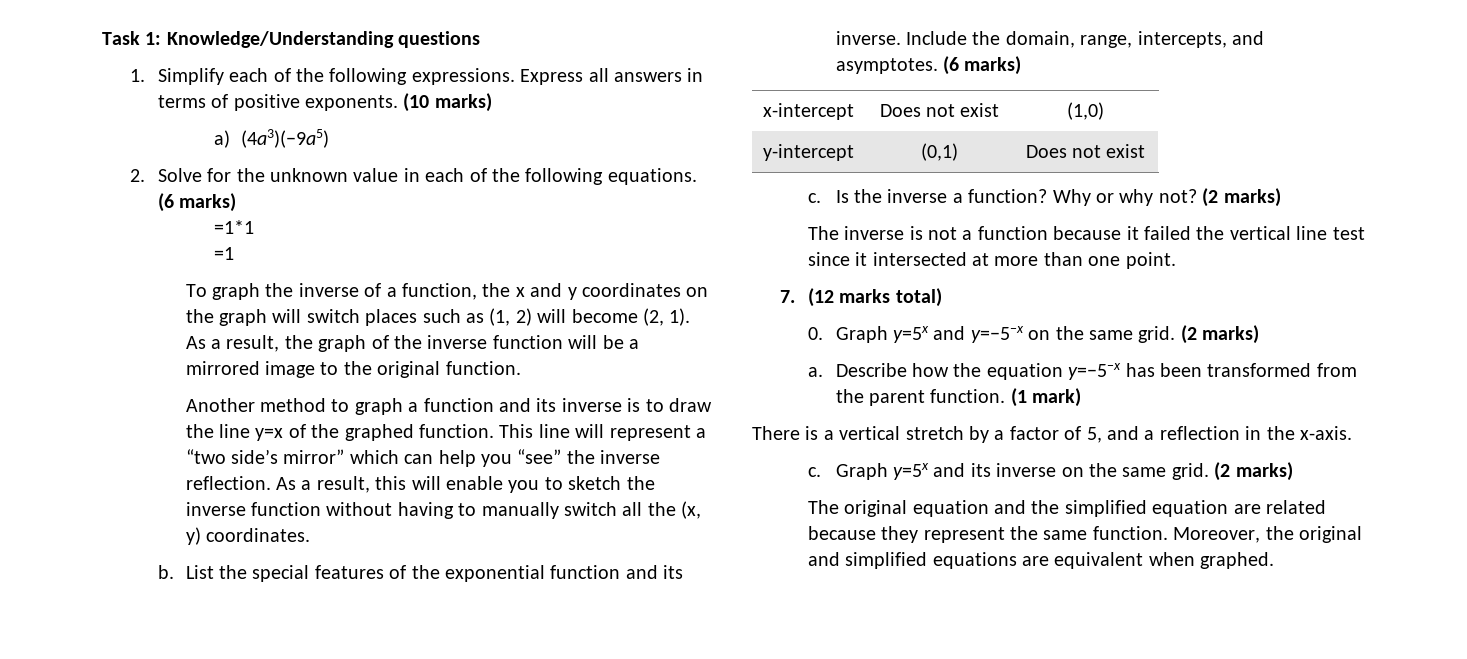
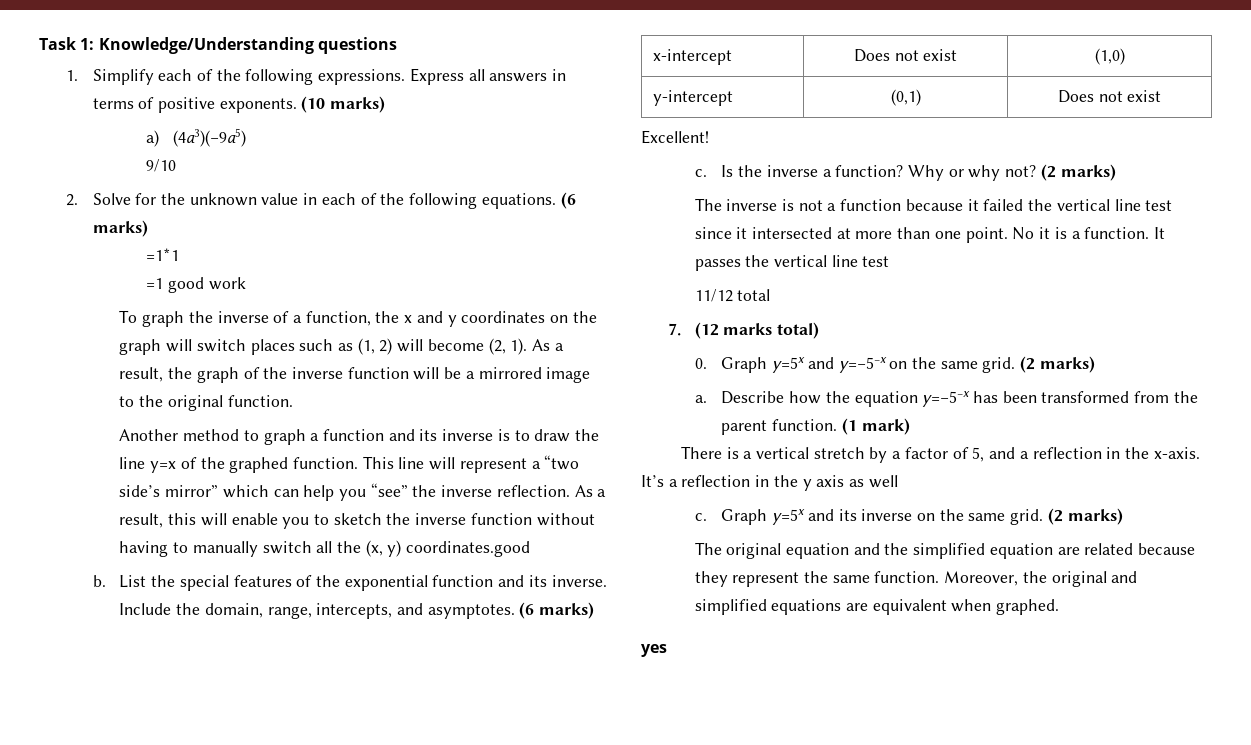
(330, 138) none -> [146,159,177,172] // 9/10
(234, 253) none -> [167,277,246,293] good work
[206,528,311,542] coordinates. -> [406,541,531,557] coordinates.good
(1146, 151) none -> [641,130,709,144] // Excellent!
(1176, 260) none -> [1012,227,1166,240] [694,255,890,271] [694,289,771,302] No it is a function. It passes the vertical line test // 11/12 total
(1352, 433) none -> [641,475,898,491] It’s a reflection in the y axis as well
(1275, 560) none -> [641,644,667,657] // yes

